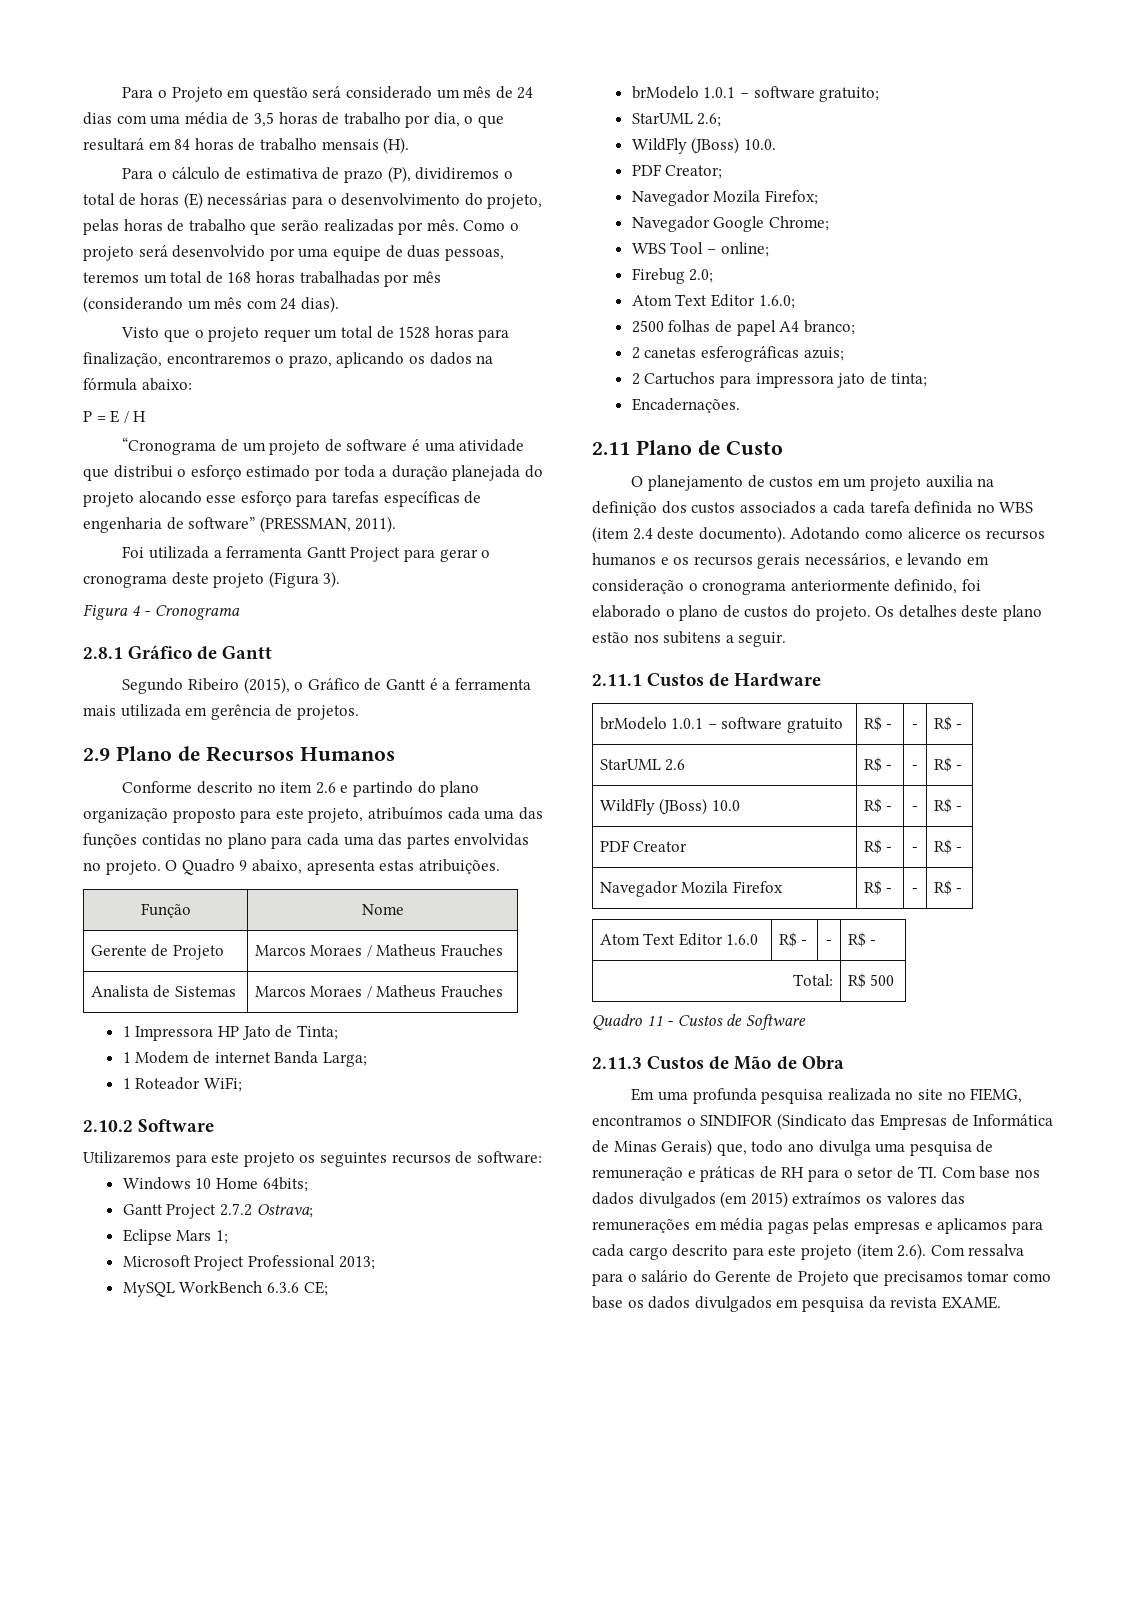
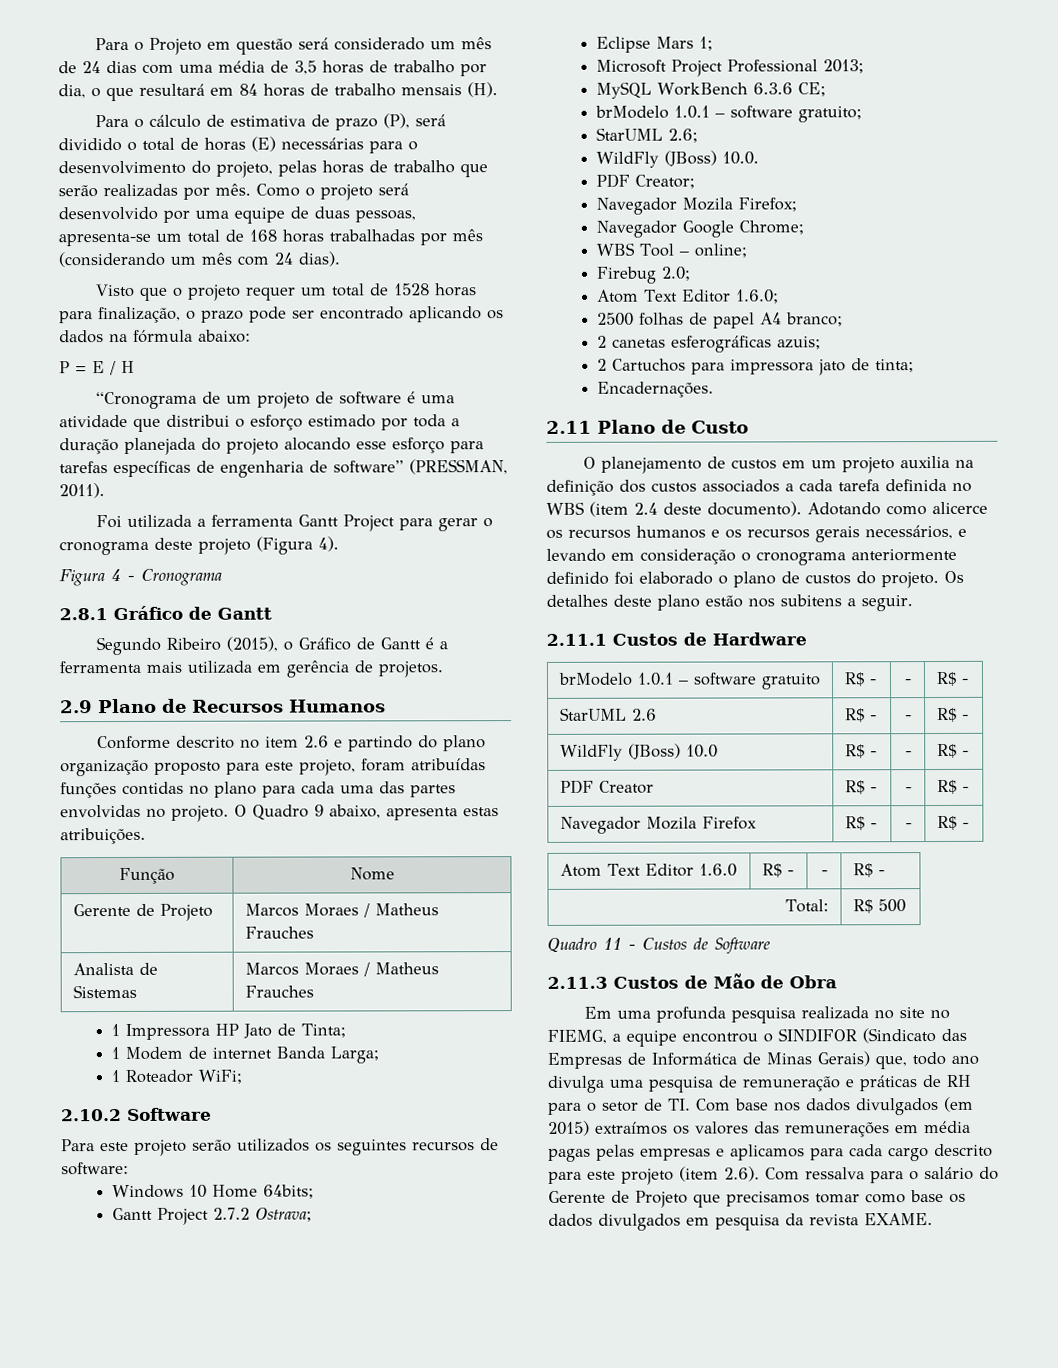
[415,167,500,180] dividiremos -> [414,114,446,127] [58,137,122,152] será dividido
[83,272,139,283] teremos -> [58,232,151,247] apresenta-se
[166,353,332,368] encontraremos o prazo, -> [186,306,404,323] o prazo pode ser encontrado
[323,571,341,588] 3). -> [318,536,339,552] 4).
[367,807,543,820] atribuímos cada uma das -> [361,758,486,772] foram atribuídas
[83,1151,295,1167] Utilizaremos para este projeto -> [61,1138,310,1156] Para este projeto serão utilizados
[894,579,958,594] definido, -> [546,571,609,585] definido
[592,1115,682,1126] encontramos -> [612,1030,758,1047] a equipe encontrou

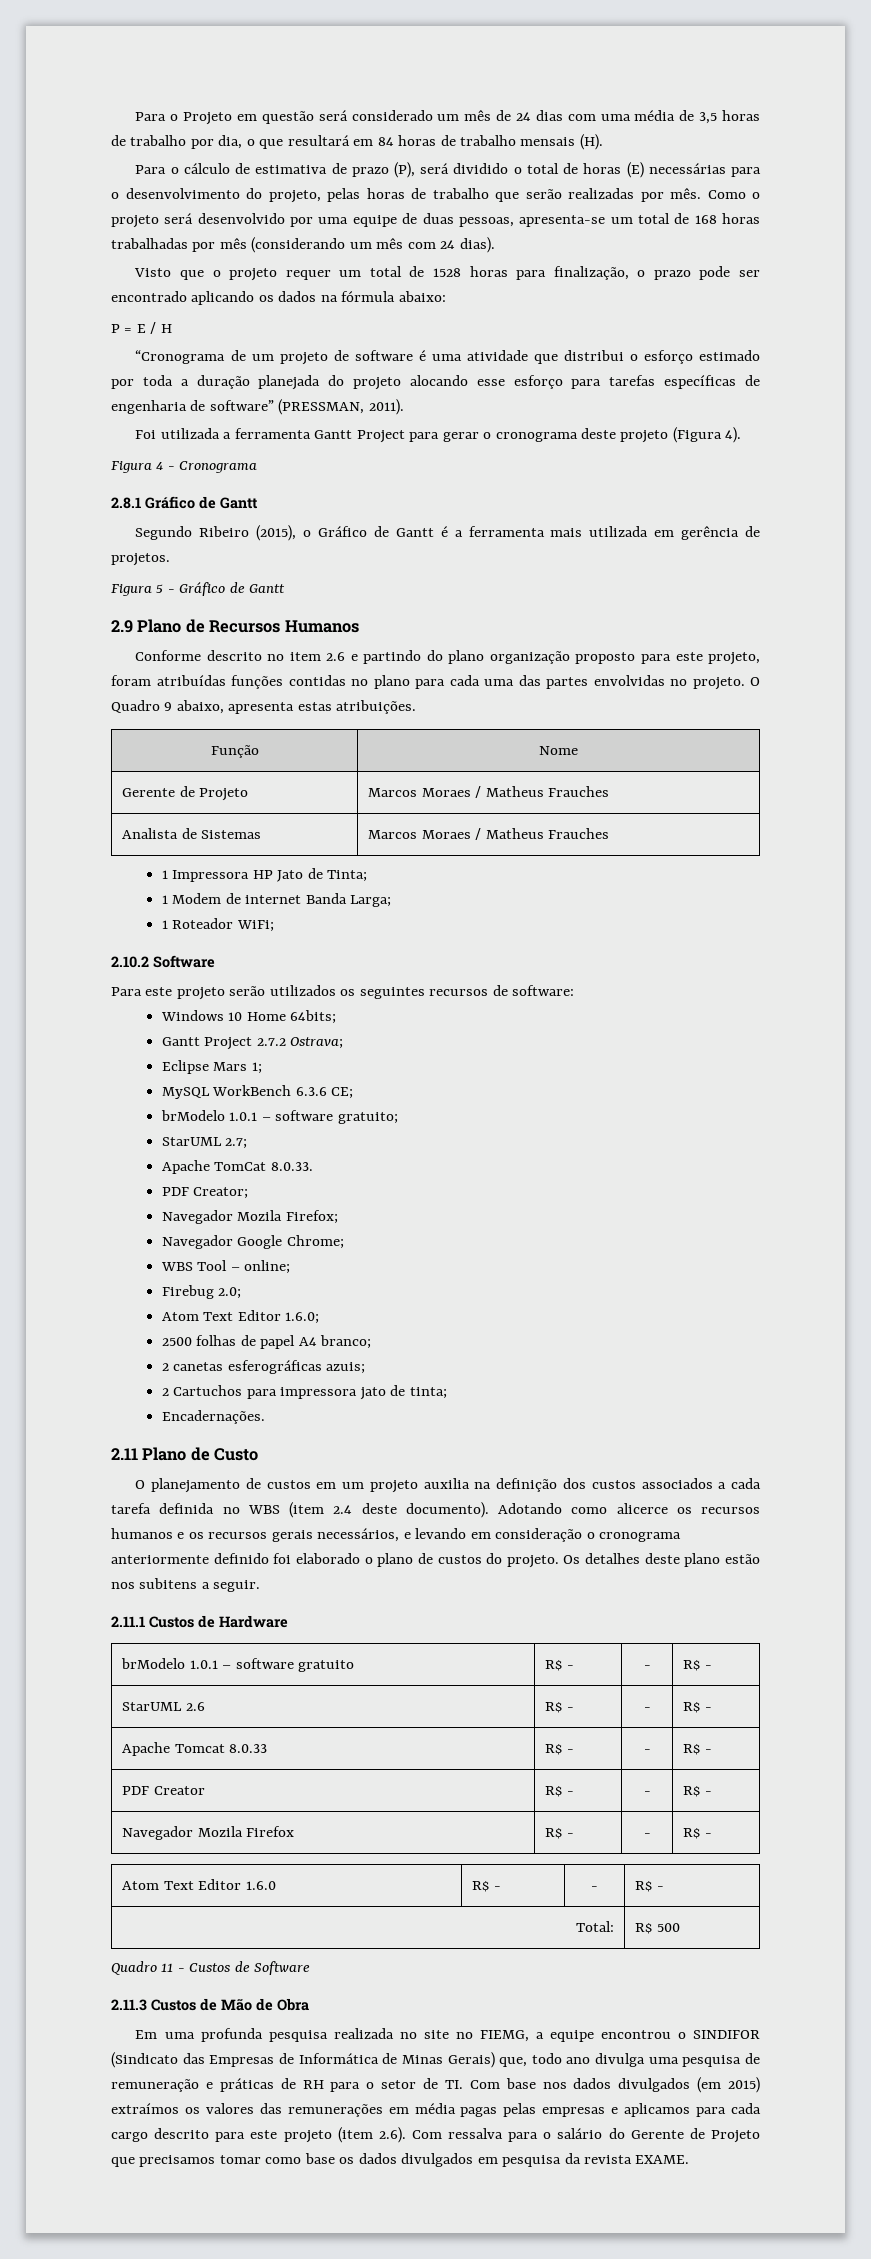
(443, 669) none -> [111,582,286,596] // Figura 5 - Gráfico de Gantt
[596,59,865,77] // Microsoft Project Professional 2013; -> (262, 1068) none
[668,128,699,143] [596,150,760,168] 2.6; // WildFly (JBoss) 10.0. -> [225,1138,248,1149] [161,1160,313,1174] 2.7; // Apache TomCat 8.0.33.
[559,743,718,761] WildFly (JBoss) 10.0 -> [122,1742,268,1756] Apache Tomcat 8.0.33

